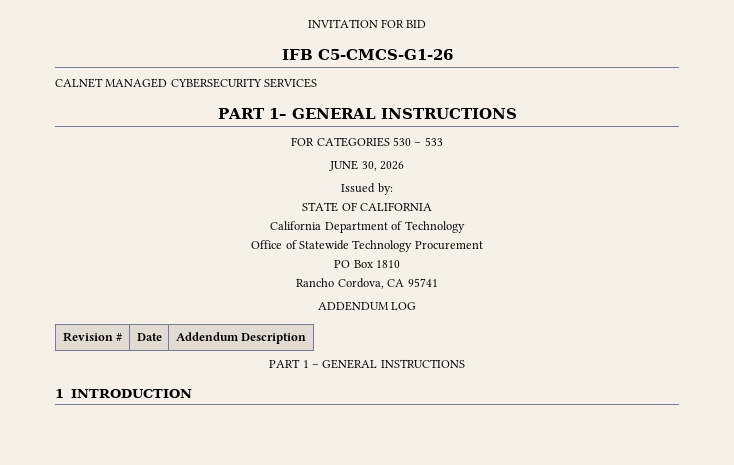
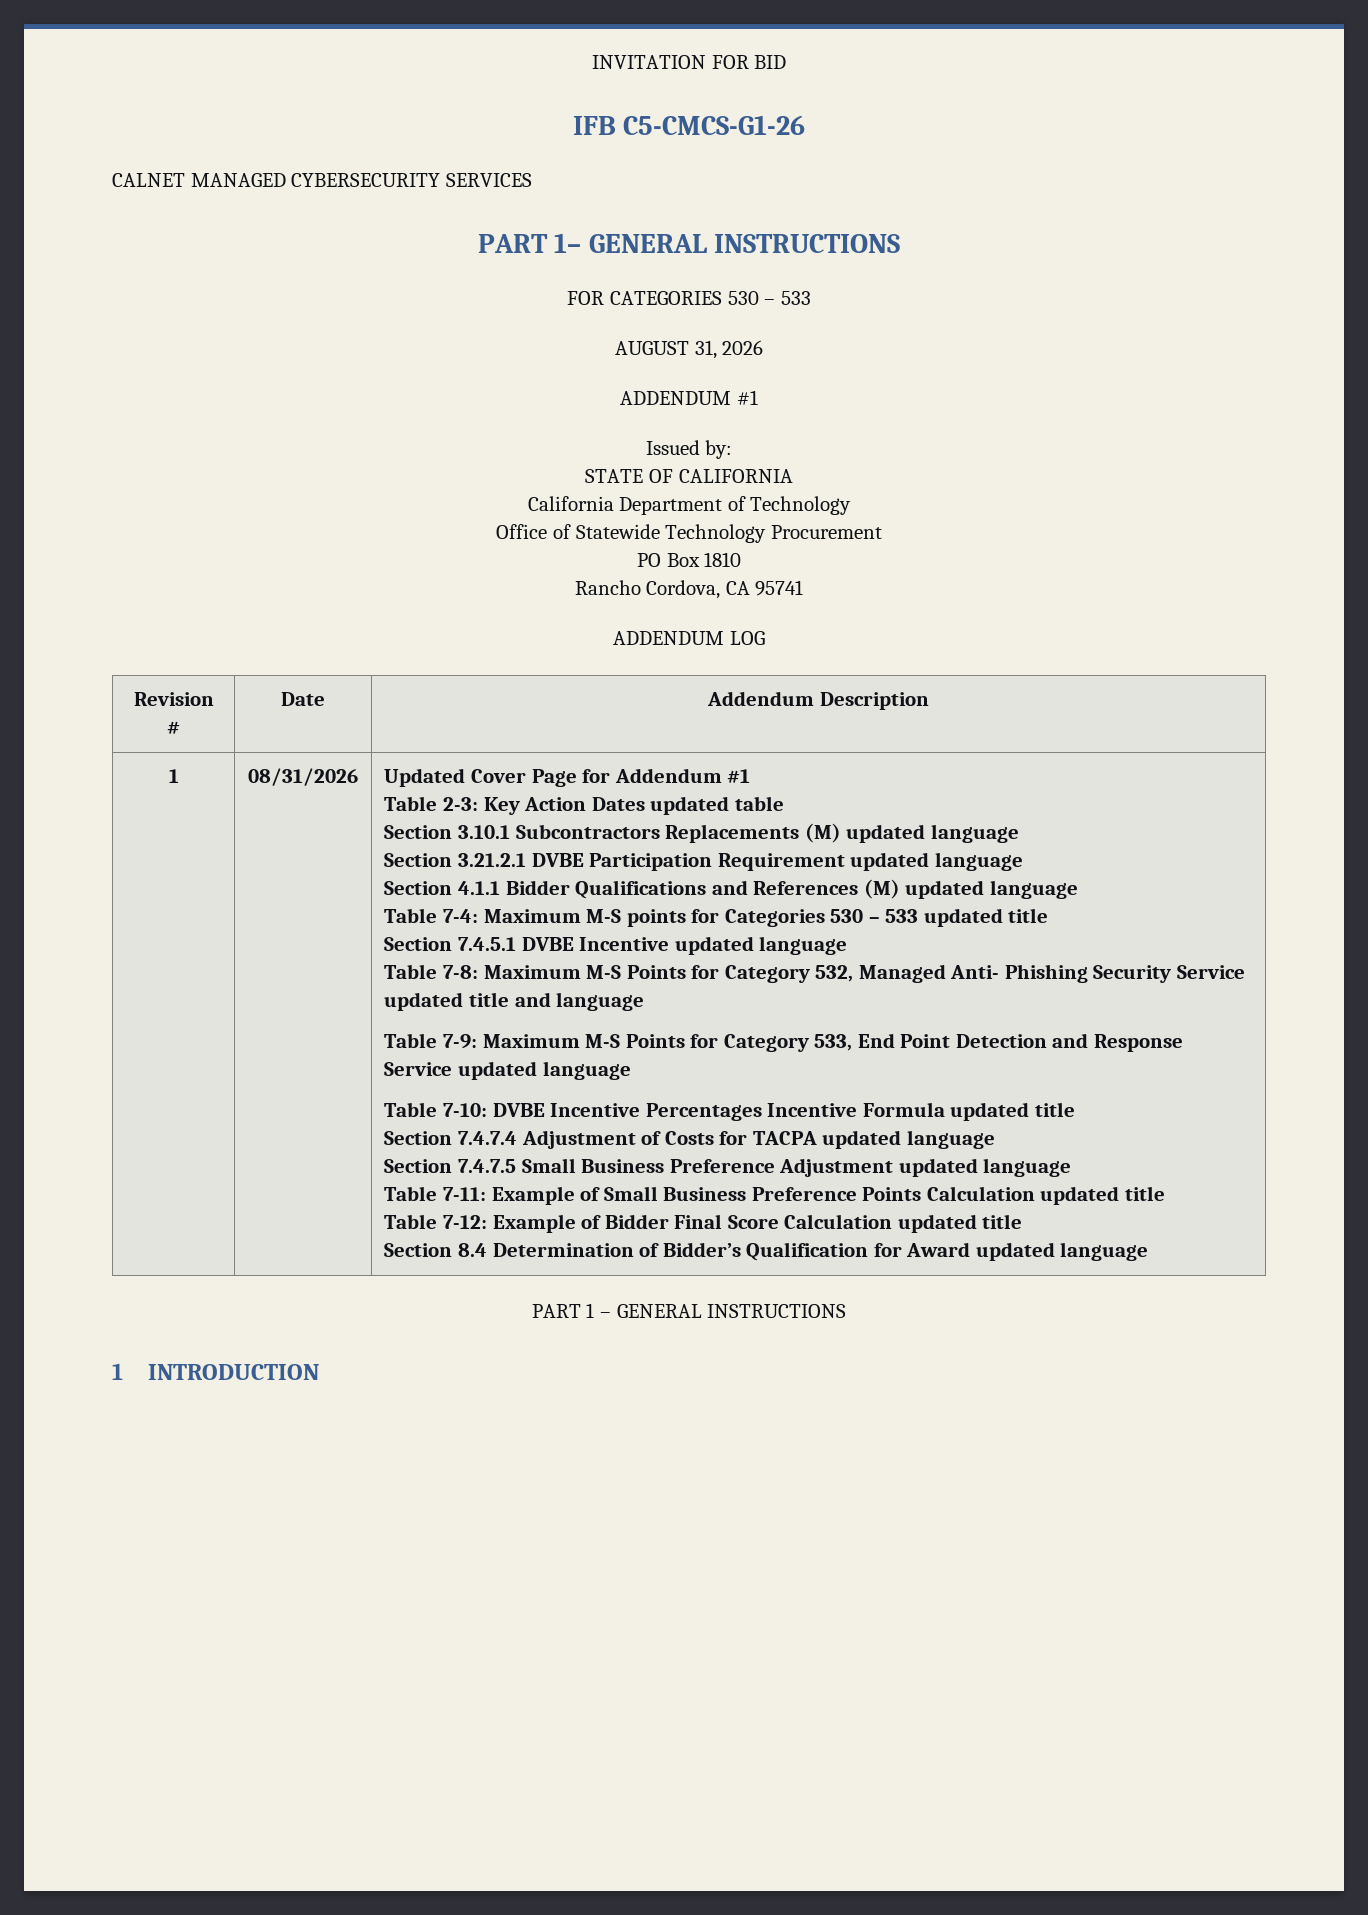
[329,160,377,171] JUNE 30, -> [614,340,717,359] AUGUST 31,
(404, 165) none -> [620,390,758,405] // ADDENDUM #1
(307, 338) none -> [168,769,179,783] [248,768,358,786] [384,768,751,787] [384,796,784,815] [384,823,1019,843] [384,852,1023,871] [384,879,1078,899] [384,908,1049,927] [384,936,848,955] [384,964,1245,983] [384,992,645,1011] [384,1033,1183,1052] [384,1061,631,1080] [384,1102,1075,1121] [384,1130,995,1149] [384,1158,1072,1177] [384,1186,1165,1205] [384,1214,1023,1233] [384,1242,1149,1261] // 1 | 08/31/2026 | Updated Cover Page for Addendum #1 // Table 2-3: Key Action Dates updated table // Section 3.10.1 Subcontractors Replacements (M) updated language // Section 3.21.2.1 DVBE Participation Requirement updated language // Section 4.1.1 Bidder Qualifications and References (M) updated language // Table 7-4: Maximum M-S points for Categories 530 – 533 updated title // Section 7.4.5.1 DVBE Incentive updated language // Table 7-8: Maximum M-S Points for Category 532, Managed Anti- Phishing Security Service updated title and language // Table 7-9: Maximum M-S Points for Category 533, End Point Detection and Response Service updated language // Table 7-10: DVBE Incentive Percentages Incentive Formula updated title // Section 7.4.7.4 Adjustment of Costs for TACPA updated language // Section 7.4.7.5 Small Business Preference Adjustment updated language // Table 7-11: Example of Small Business Preference Points Calculation updated title // Table 7-12: Example of Bidder Final Score Calculation updated title // Section 8.4 Determination of Bidder’s Qualification for Award updated language

